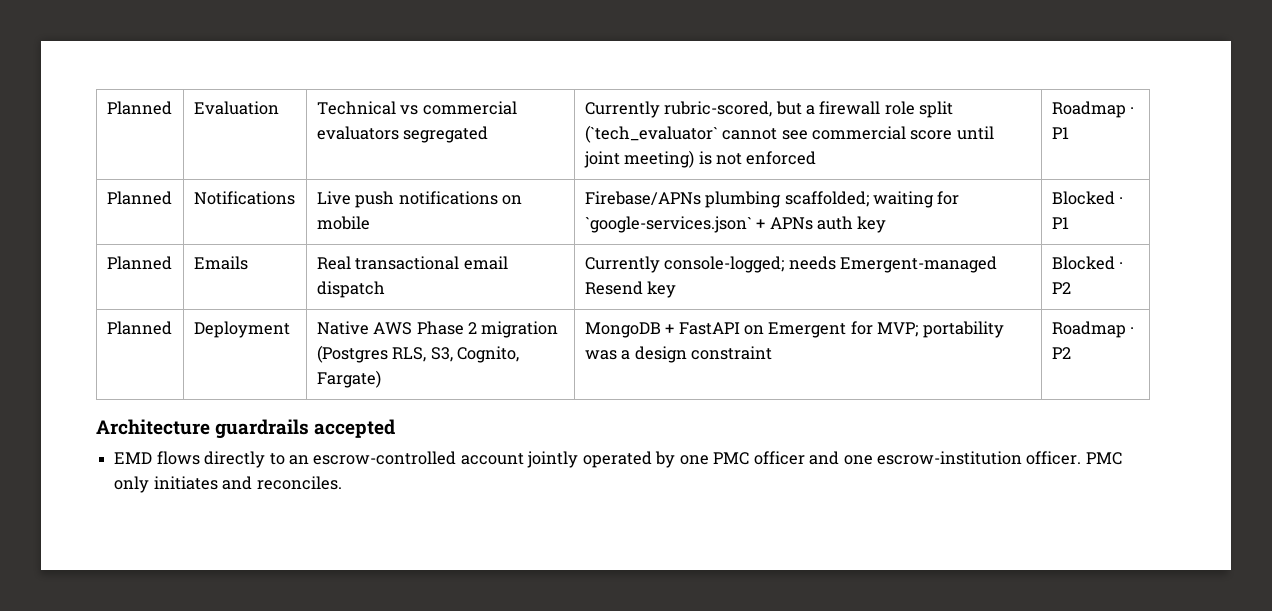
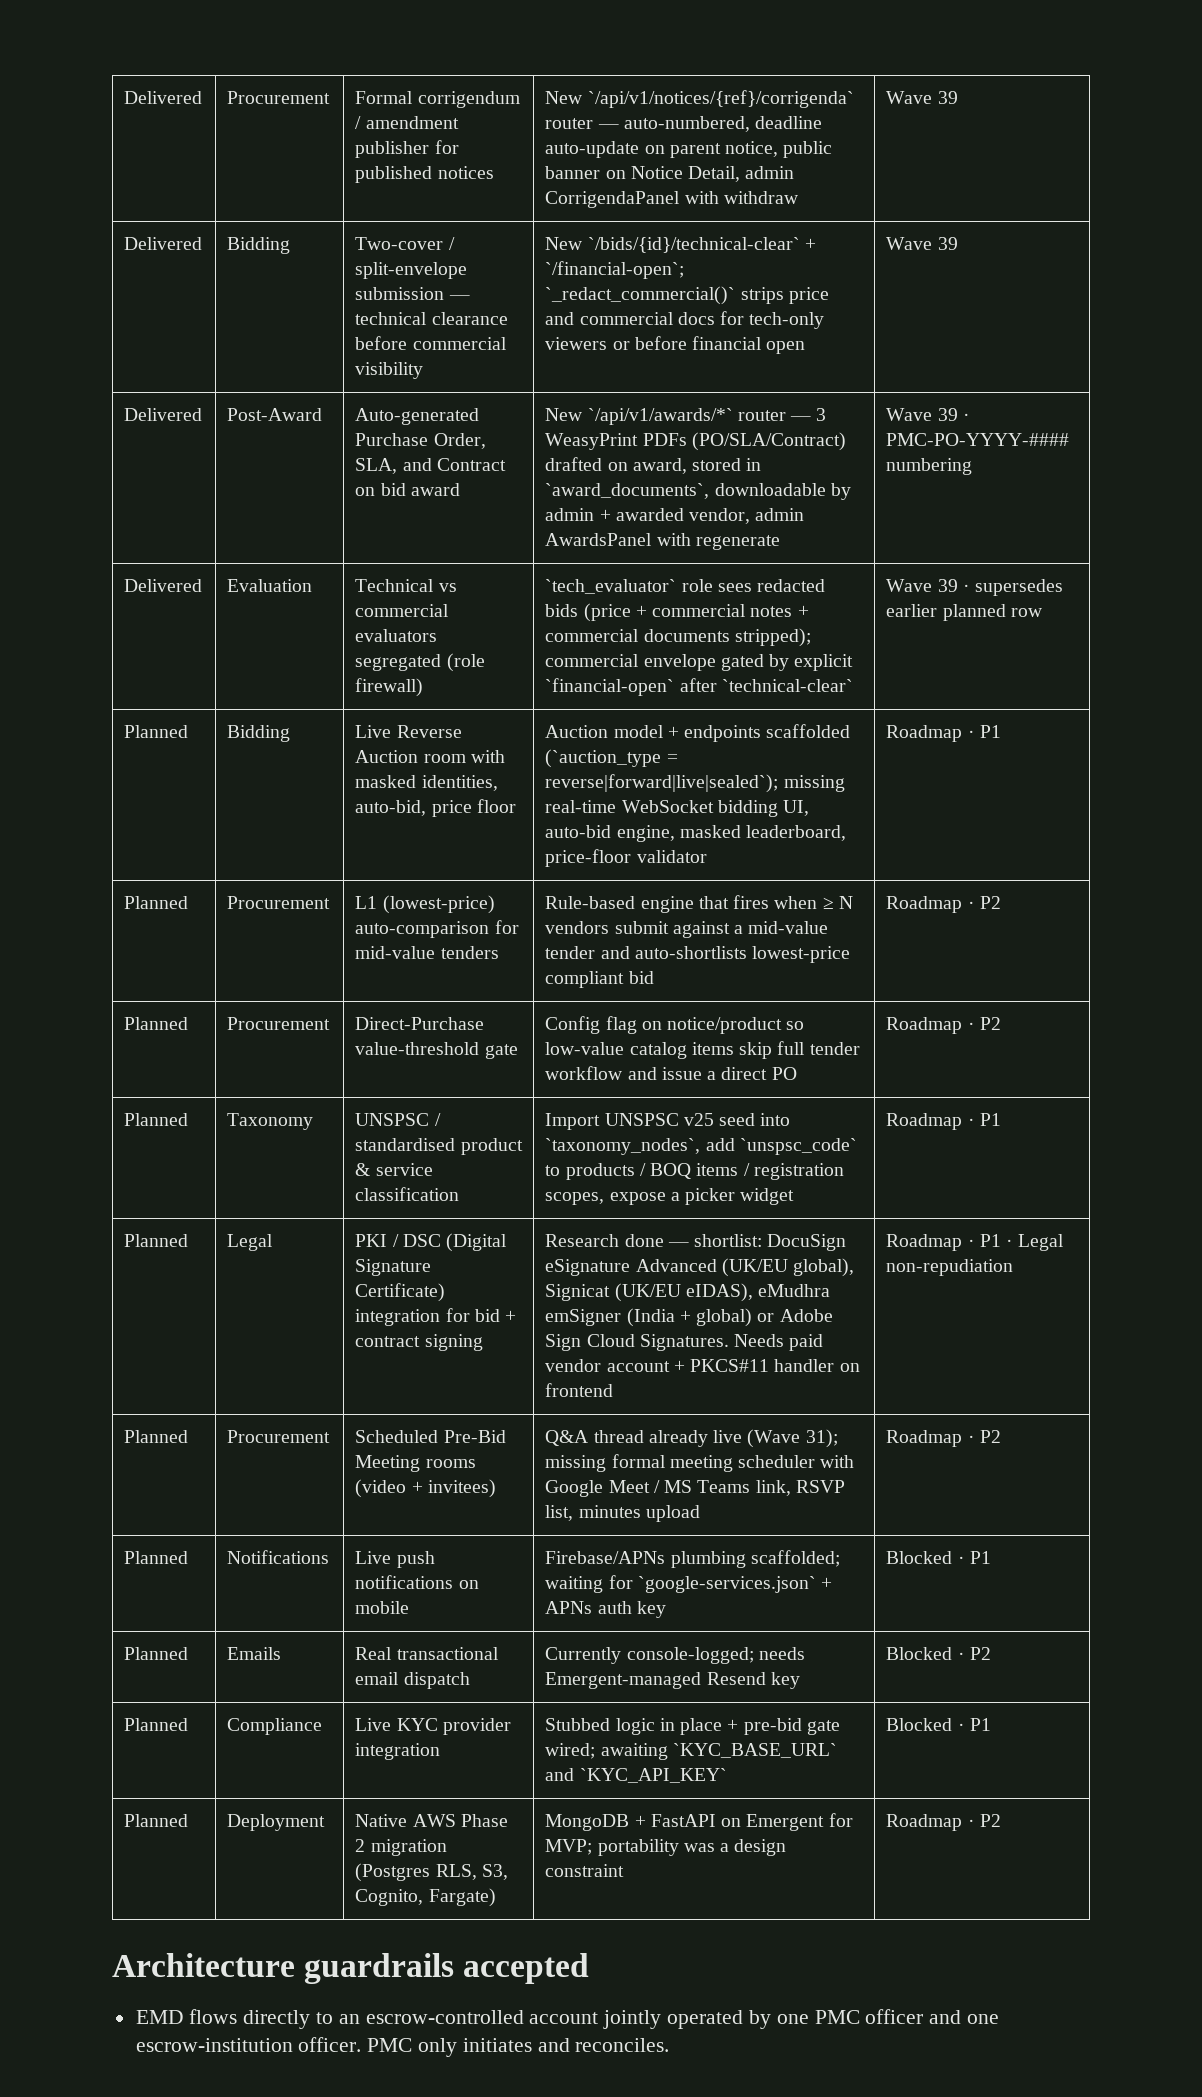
[106,101,172,115] Planned -> [124,91,203,104] [227,91,331,104] [355,91,520,108] [355,116,459,129] [355,140,459,158] [355,166,494,183] [545,90,854,108] [545,116,823,132] [545,141,833,158] [545,166,795,182] [545,191,798,208] [886,91,958,104] [124,237,203,250] [227,237,291,254] [355,237,455,250] [355,262,468,279] [355,287,470,300] [355,312,508,325] [355,336,507,350] [355,362,424,379] [545,237,816,253] [545,261,685,279] [545,286,829,305] [545,311,825,329] [545,336,806,354] [886,237,958,250] [124,408,203,421] [227,408,323,421] [355,408,480,425] [355,433,486,449] [355,458,506,474] [355,483,460,496] [545,408,827,425] [545,432,846,451] [545,457,762,474] [545,483,851,500] [545,508,805,524] [545,533,780,550] [886,408,970,421] [886,433,1070,446] [886,458,973,475] [124,579,203,592] Delivered | Procurement | Formal corrigendum / amendment publisher for published notices | New `/api/v1/notices/{ref}/corrigenda` router — auto-numbered, deadline auto-update on parent notice, public banner on Notice Detail, admin CorrigendaPanel with withdraw | Wave 39 // Delivered | Bidding | Two-cover / split-envelope submission — technical clearance before commercial visibility | New `/bids/{id}/technical-clear` + `/financial-open`; `_redact_commercial()` strips price and commercial docs for tech-only viewers or before financial open | Wave 39 // Delivered | Post-Award | Auto-generated Purchase Order, SLA, and Contract on bid award | New `/api/v1/awards/*` router — 3 WeasyPrint PDFs (PO/SLA/Contract) drafted on award, stored in `award_documents`, downloadable by admin + awarded vendor, admin AwardsPanel with regenerate | Wave 39 · PMC-PO-YYYY-#### numbering // Delivered
[584,101,954,118] [584,125,994,143] [583,150,817,168] [1051,101,1135,118] [1051,127,1069,139] | Currently rubric-scored, but a firewall role split (`tech_evaluator` cannot see commercial score until joint meeting) is not enforced | Roadmap · P1 -> [446,653,485,672] [355,678,424,697] [545,579,826,594] [545,603,809,622] [545,628,811,647] [545,654,854,671] [545,678,853,696] [886,579,1064,596] [886,604,1042,621] [124,725,189,738] [227,725,291,742] [355,725,462,738] [355,750,505,763] [355,775,498,791] [355,799,516,817] [545,724,851,742] [545,749,678,768] [545,774,845,793] [545,800,810,817] [545,825,847,842] [545,849,707,867] [886,725,1001,742] [124,896,189,909] [227,896,331,909] [355,895,495,914] [355,920,519,938] [355,946,499,959] [545,895,853,913] [545,921,829,938] [545,946,851,963] [545,971,654,988] [886,896,1001,913] [124,1017,189,1030] [227,1017,331,1030] [355,1017,485,1030] [355,1042,518,1059] [545,1016,805,1034] [545,1041,860,1059] [545,1066,797,1080] [886,1017,1001,1034] [124,1113,189,1126] [227,1113,314,1130] [355,1113,441,1126] [355,1138,523,1155] [355,1163,433,1176] [355,1187,460,1201] [545,1113,791,1130] [545,1138,857,1155] [545,1163,844,1180] [545,1188,795,1205] [886,1113,1001,1130] [124,1234,189,1247] [227,1234,274,1251] [355,1233,508,1252] [355,1259,432,1276] [355,1283,446,1302] [355,1308,517,1326] [355,1334,483,1351] [545,1234,847,1251] [545,1258,855,1277] [545,1283,831,1302] [545,1308,833,1327] [545,1334,824,1351] [545,1359,860,1372] [545,1383,614,1397] [886,1234,1065,1251] [886,1259,1014,1276] [124,1430,189,1443] [227,1430,331,1443] [355,1430,506,1443] [355,1455,476,1472] [355,1479,496,1498] [545,1429,838,1448] [545,1454,855,1472] [545,1480,845,1497] [545,1505,700,1522] [886,1430,1001,1447] (role firewall) | `tech_evaluator` role sees redacted bids (price + commercial notes + commercial documents stripped); commercial envelope gated by explicit `financial-open` after `technical-clear` | Wave 39 · supersedes earlier planned row // Planned | Bidding | Live Reverse Auction room with masked identities, auto-bid, price floor | Auction model + endpoints scaffolded (`auction_type = reverse|forward|live|sealed`); missing real-time WebSocket bidding UI, auto-bid engine, masked leaderboard, price-floor validator | Roadmap · P1 // Planned | Procurement | L1 (lowest-price) auto-comparison for mid-value tenders | Rule-based engine that fires when ≥ N vendors submit against a mid-value tender and auto-shortlists lowest-price compliant bid | Roadmap · P2 // Planned | Procurement | Direct-Purchase value-threshold gate | Config flag on notice/product so low-value catalog items skip full tender workflow and issue a direct PO | Roadmap · P2 // Planned | Taxonomy | UNSPSC / standardised product & service classification | Import UNSPSC v25 seed into `taxonomy_nodes`, add `unspsc_code` to products / BOQ items / registration scopes, expose a picker widget | Roadmap · P1 // Planned | Legal | PKI / DSC (Digital Signature Certificate) integration for bid + contract signing | Research done — shortlist: DocuSign eSignature Advanced (UK/EU global), Signicat (UK/EU eIDAS), eMudhra emSigner (India + global) or Adobe Sign Cloud Signatures. Needs paid vendor account + PKCS#11 handler on frontend | Roadmap · P1 · Legal non-repudiation // Planned | Procurement | Scheduled Pre-Bid Meeting rooms (video + invitees) | Q&A thread already live (Wave 31); missing formal meeting scheduler with Google Meet / MS Teams link, RSVP list, minutes upload | Roadmap · P2
(1071, 288) none -> [124,1718,189,1731] [227,1718,323,1735] [355,1718,511,1735] [355,1743,441,1760] [545,1718,840,1735] [545,1743,837,1760] [545,1768,727,1783] [886,1718,991,1731] // Planned | Compliance | Live KYC provider integration | Stubbed logic in place + pre-bid gate wired; awaiting `KYC_BASE_URL` and `KYC_API_KEY` | Blocked · P1

